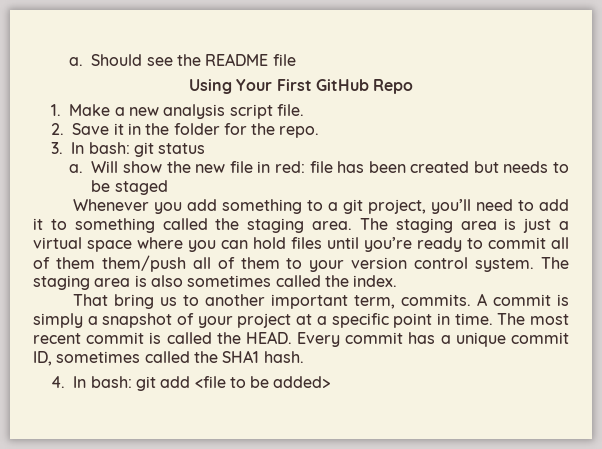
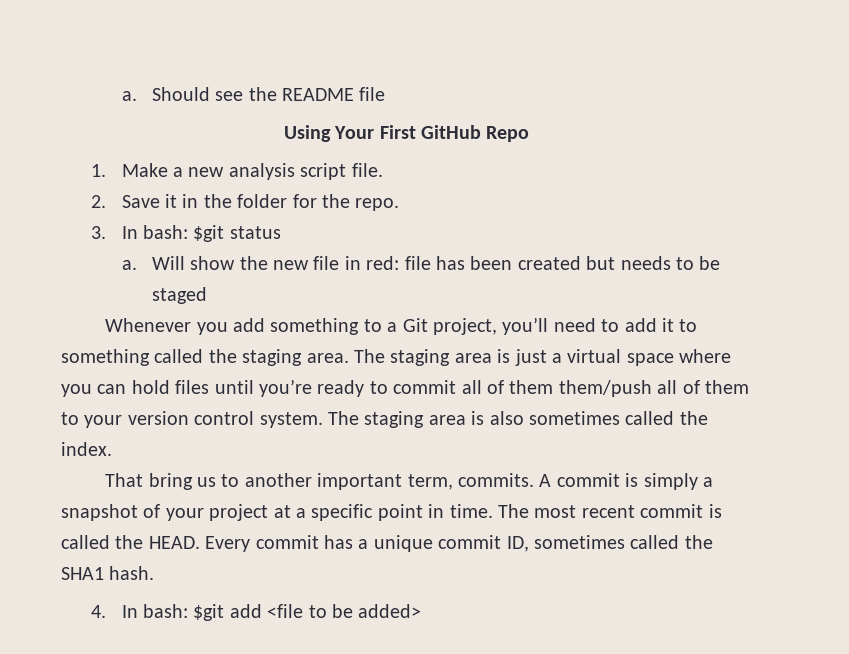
[133,142,154,157] git -> [193,225,225,242] $git
[343,199,364,214] git -> [402,318,428,332] Git
[135,376,156,391] git -> [193,604,225,621] $git

